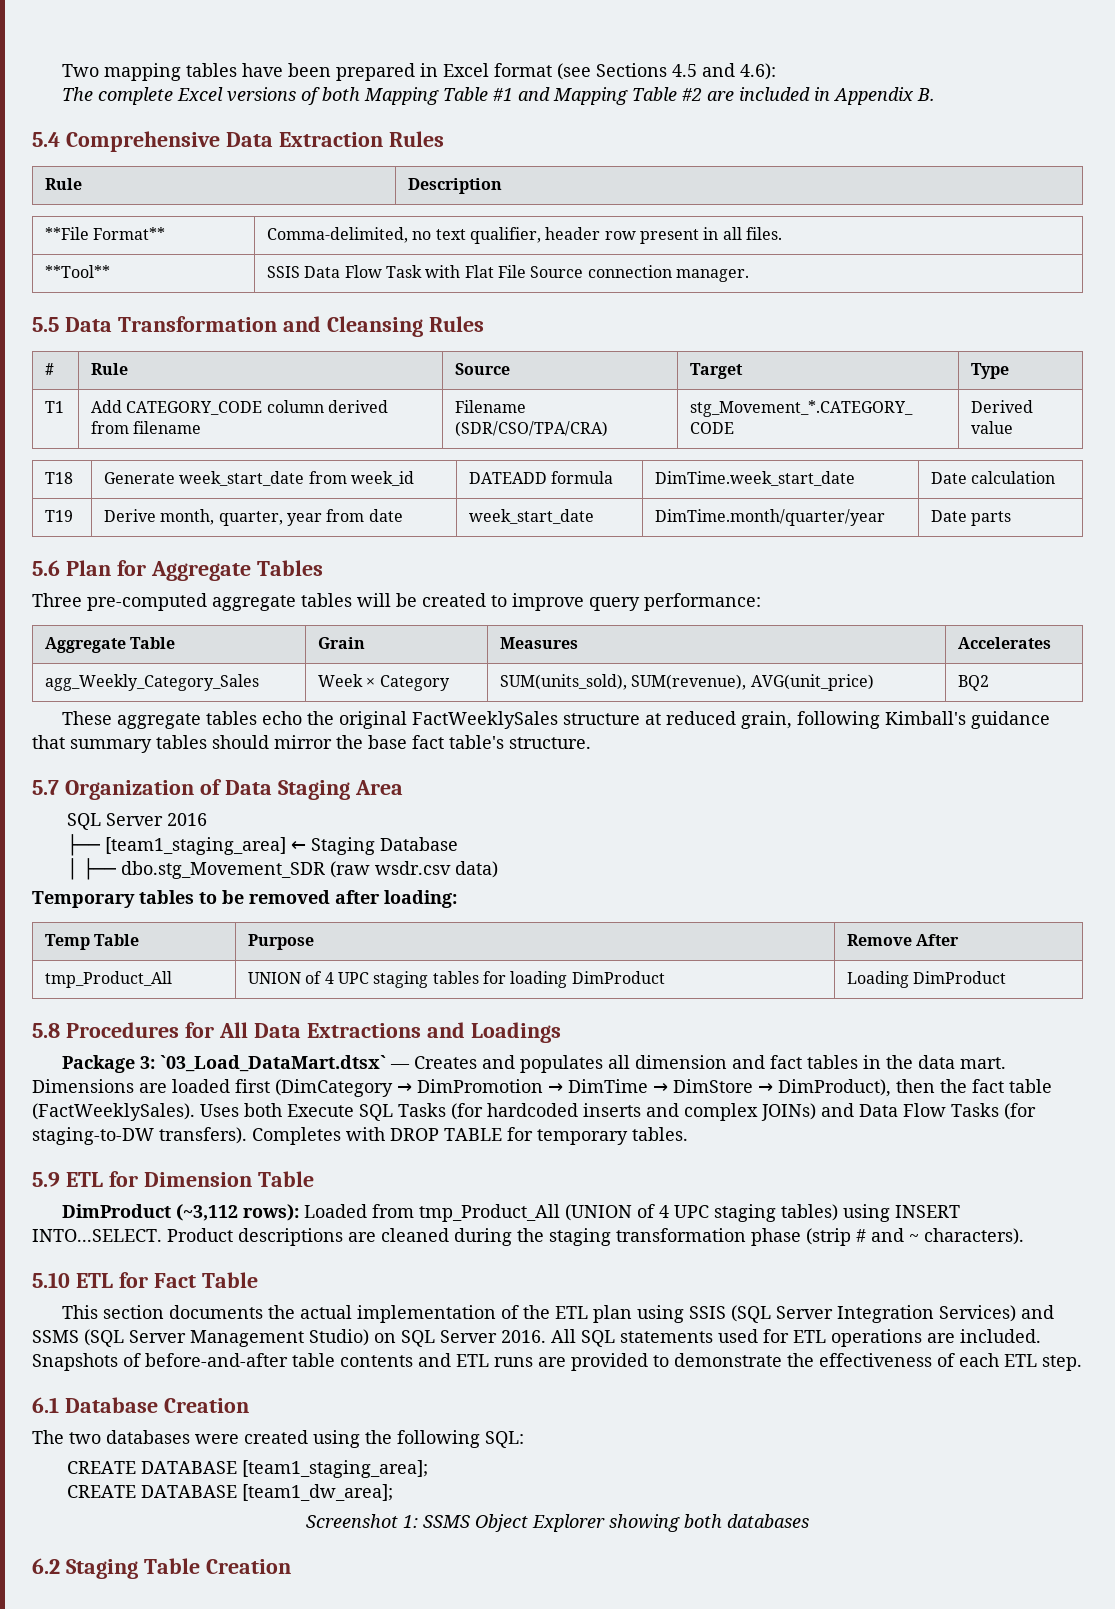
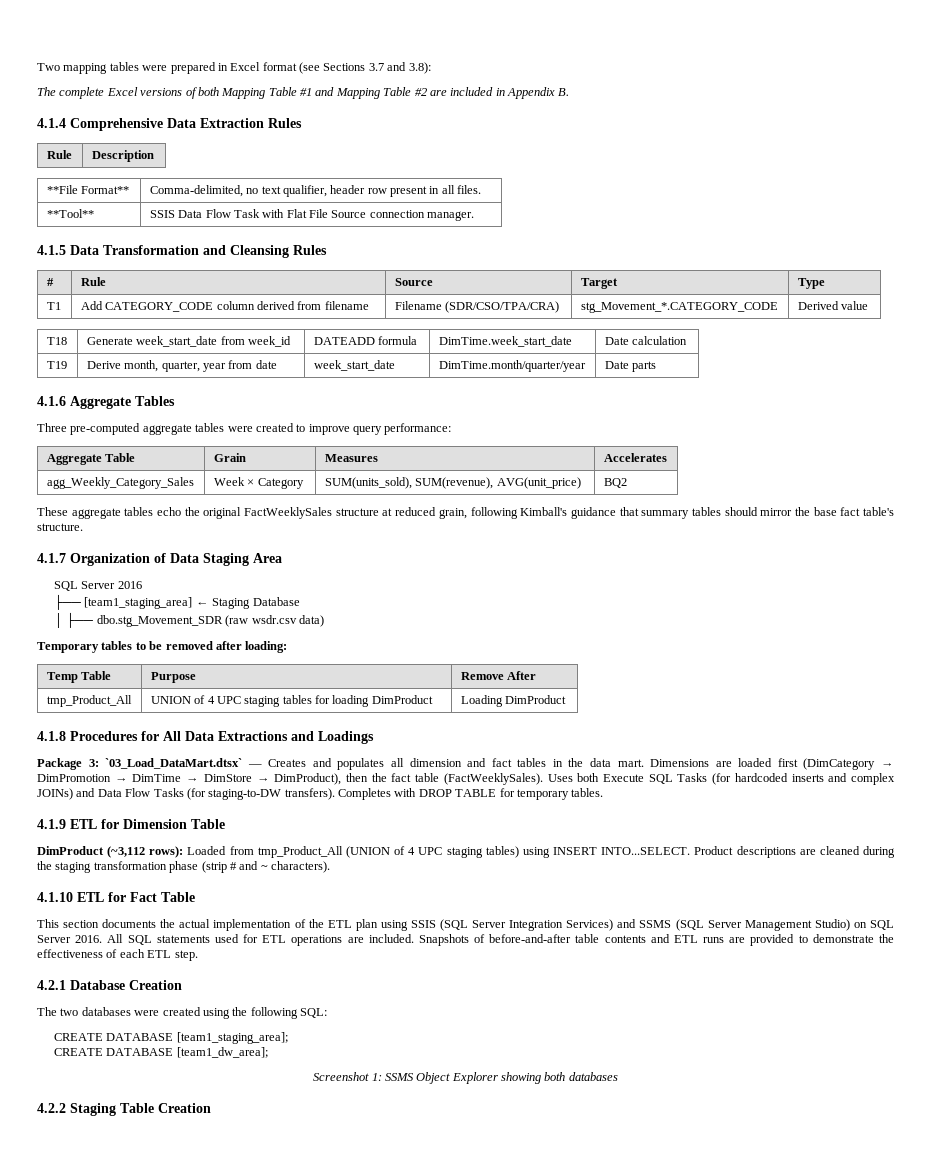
[242,63,332,77] have been -> [142,65,168,71] were
[672,63,777,80] 4.5 and 4.6): -> [368,62,431,74] 3.7 and 3.8):
[32,132,60,147] 5.4 -> [37,118,66,128] 4.1.4
[32,317,59,332] 5.5 -> [37,245,66,255] 4.1.5
[32,560,146,576] 5.6 Plan for -> [37,396,66,406] 4.1.6
[357,593,417,607] will be -> [227,426,253,432] were
[32,780,59,795] 5.7 -> [37,553,66,563] 4.1.7
[32,1023,60,1038] 5.8 -> [37,731,66,741] 4.1.8
[32,1172,60,1187] 5.9 -> [37,819,66,829] 4.1.9
[32,1272,70,1288] 5.10 -> [37,892,73,902] 4.1.10
[32,1397,59,1413] 6.1 -> [37,980,66,990] 4.2.1
[32,1558,60,1574] 6.2 -> [37,1103,66,1113] 4.2.2

